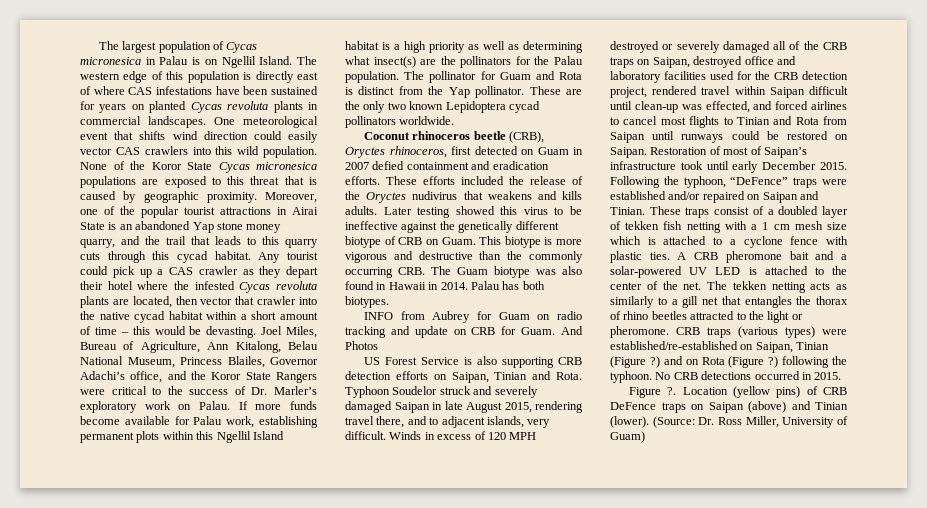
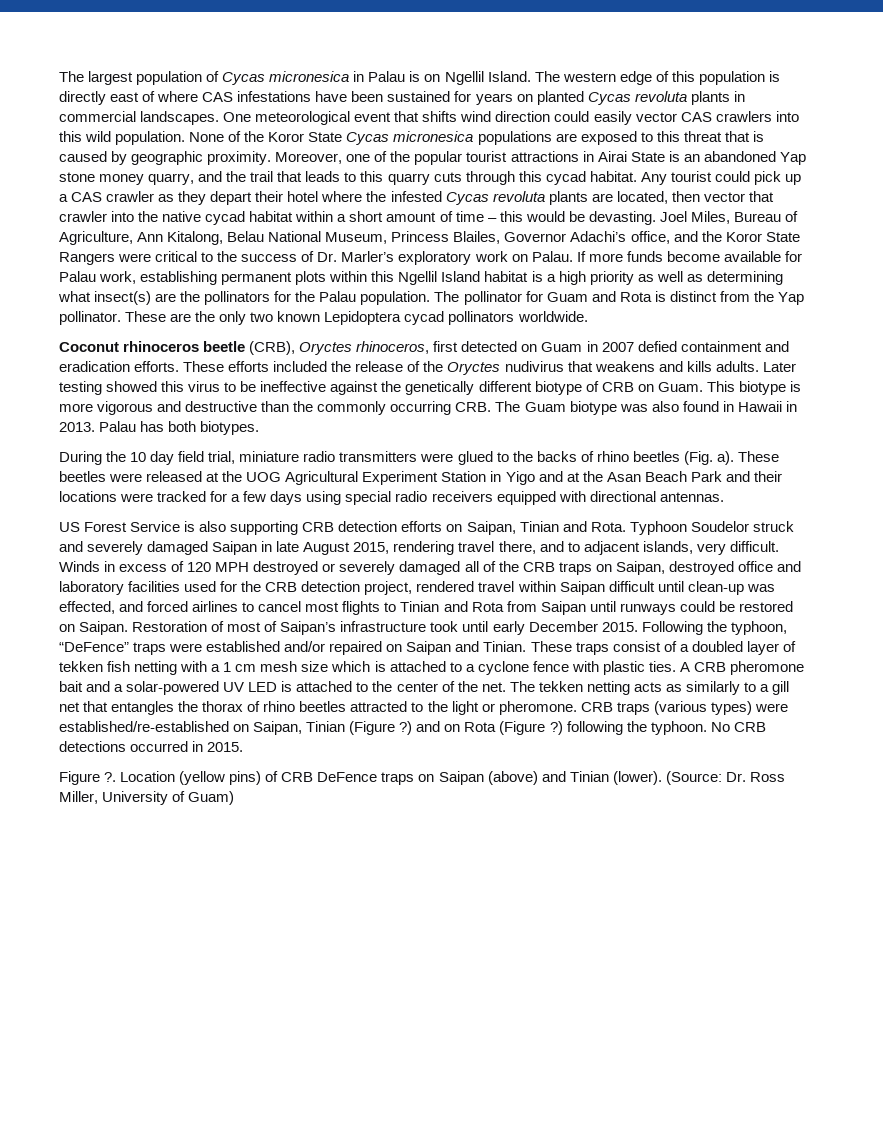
[440,282,468,290] 2014. -> [59,422,95,432] 2013.
[363,311,582,323] [345,326,583,338] [345,341,378,350] INFO from Aubrey for Guam on radio tracking and update on CRB for Guam. And Photos -> [59,451,779,465] [59,471,782,485] [59,491,724,505] During the 10 day field trial, miniature radio transmitters were glued to the backs of rhino beetles (Fig. a). These beetles were released at the UOG Agricultural Experiment Station in Yigo and at the Asan Beach Park and their locations were tracked for a few days using special radio receivers equipped with directional antennas.

